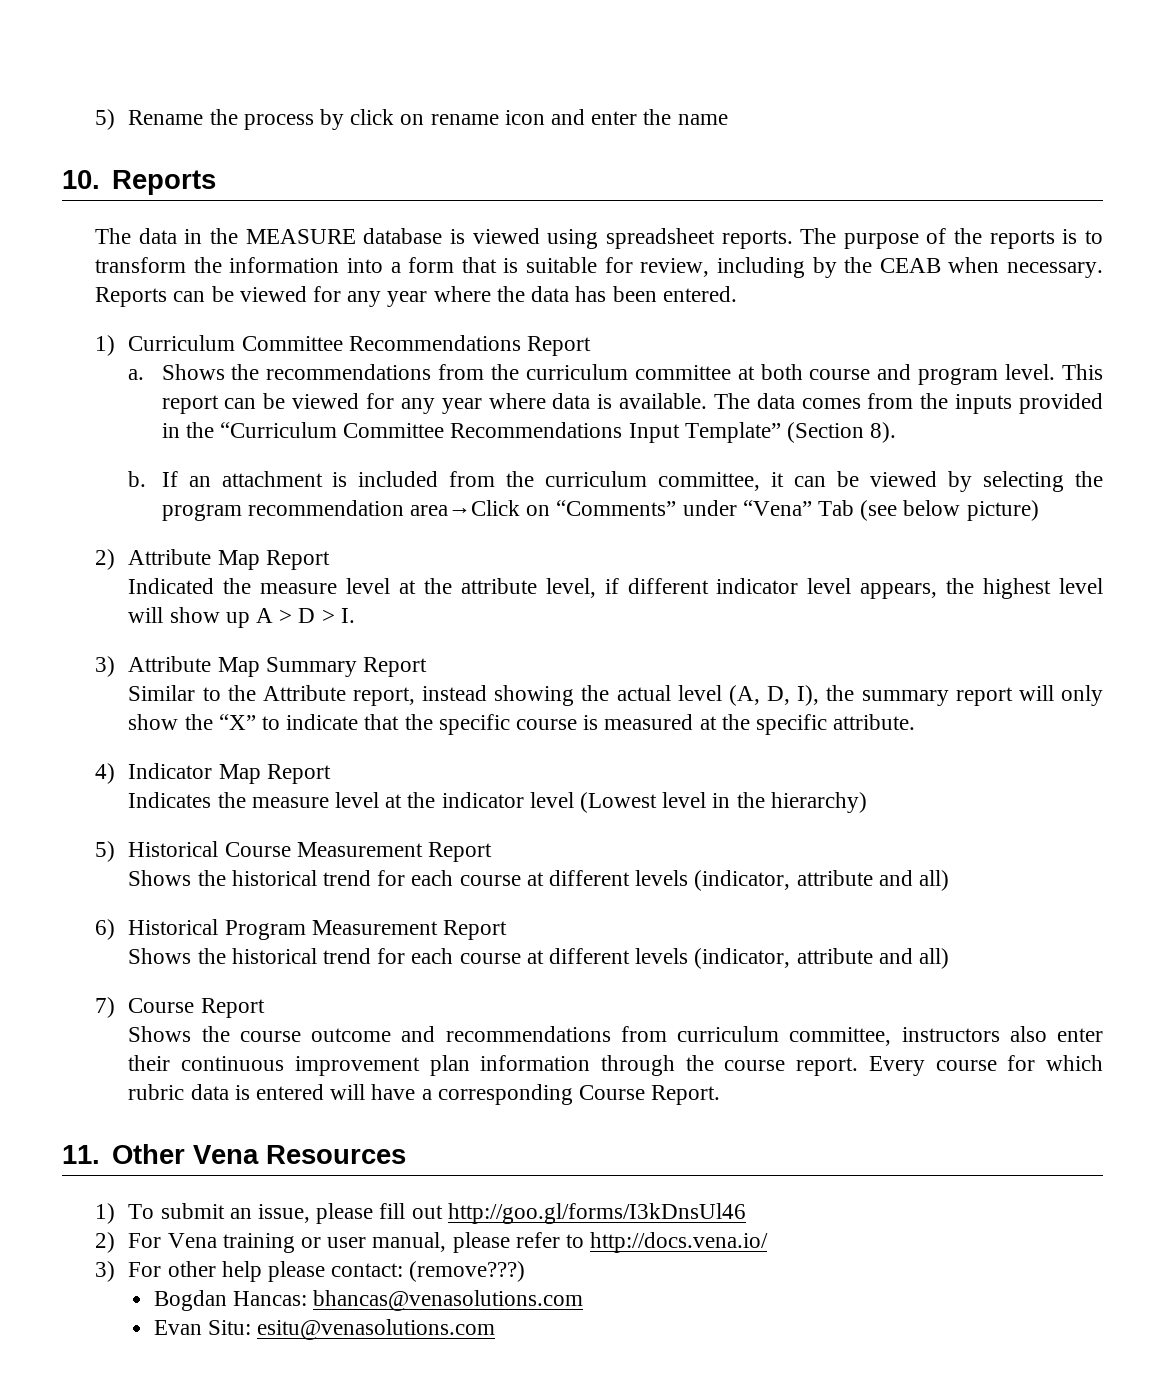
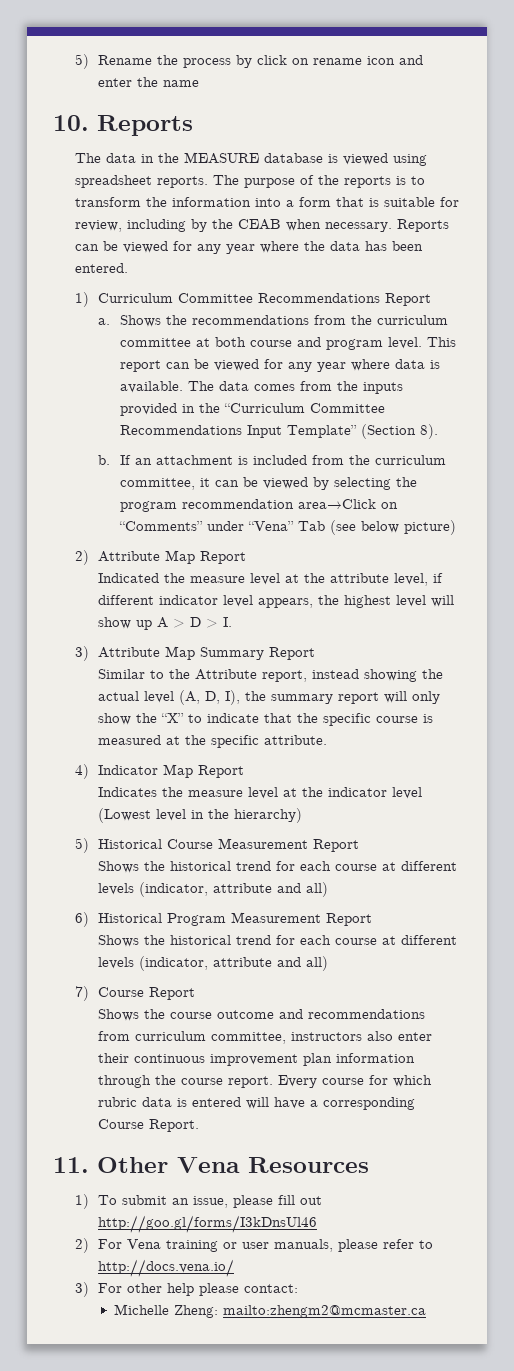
[372,1232,447,1252] manual, -> [273,1239,333,1252] manuals,
[409,1261,526,1282] [153,1290,584,1311] [153,1319,496,1340] (remove???) // Bogdan Hancas: bhancas@venasolutions.com // Evan Situ: esitu@venasolutions.com -> [114,1304,427,1318] // Michelle Zheng: mailto:zhengm2@mcmaster.ca

